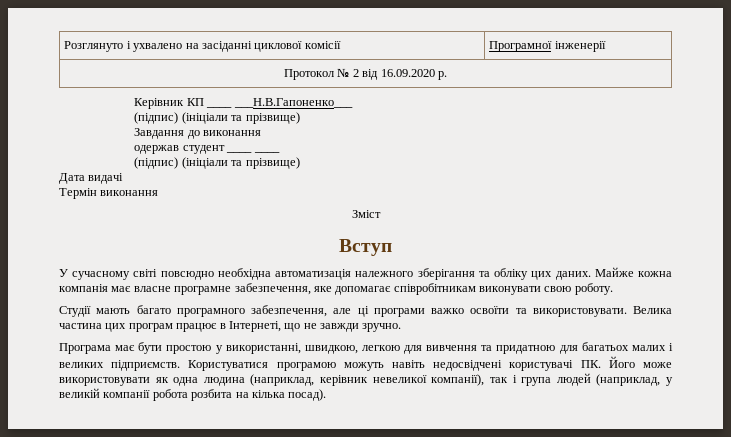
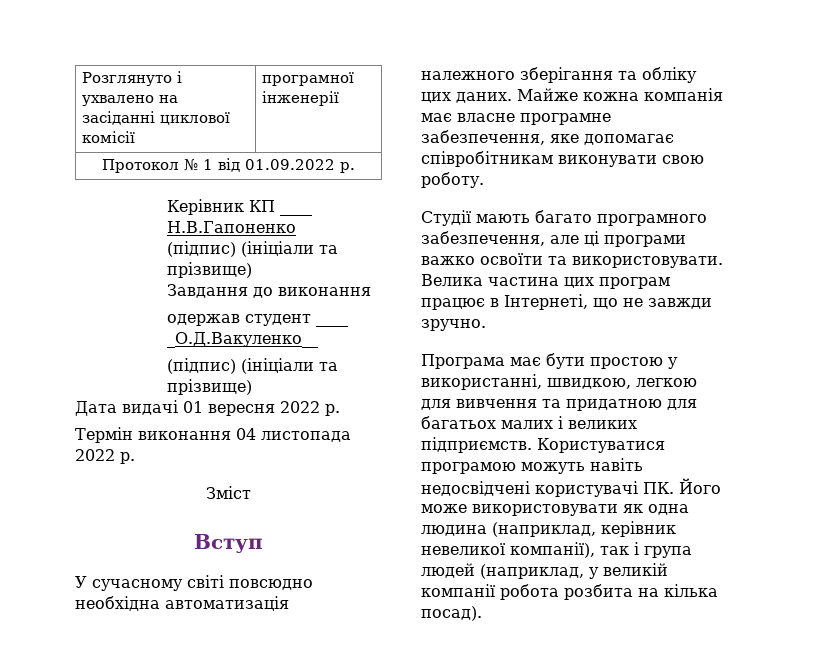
[489,41,553,52] Програмної -> [262,72,355,86] програмної
[352,69,435,80] 2 від 16.09.2020 -> [203,158,335,172] 1 від 01.09.2022
[233,98,353,108] ___Н.В.Гапоненко___ -> [167,221,297,233] Н.В.Гапоненко
[253,151,280,153] ____ -> [167,332,319,348] _О.Д.Вакуленко__
[59,188,159,199] // Термін виконання -> [183,401,340,416] [75,427,351,443] [75,449,135,464] 01 вересня 2022 р. // Термін виконання 04 листопада 2022 р.

